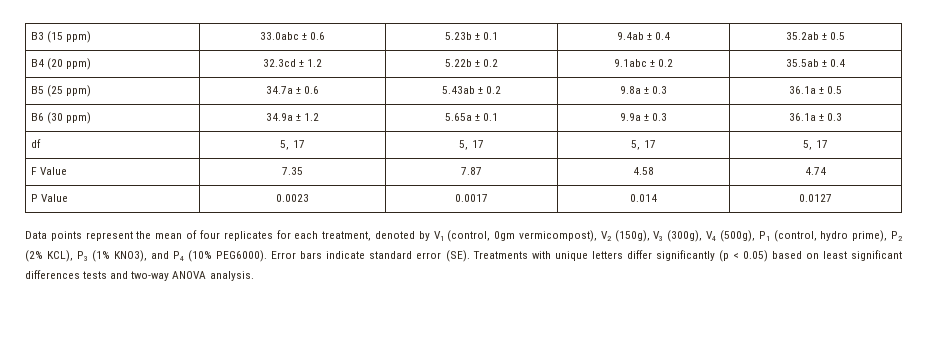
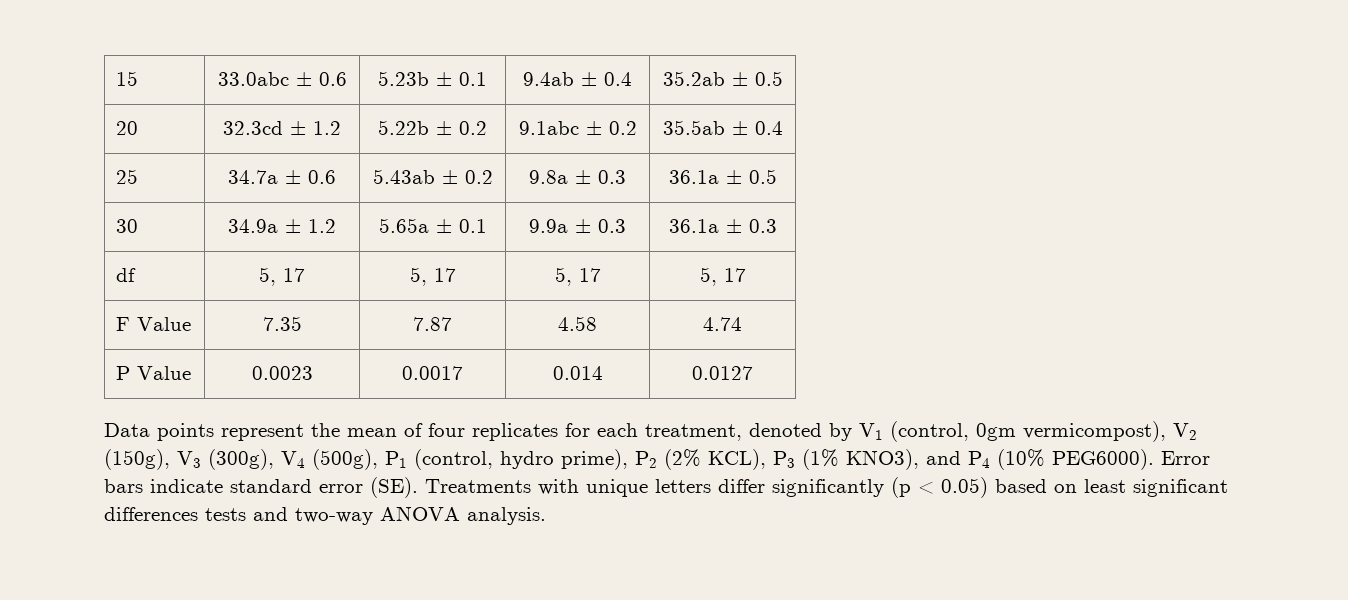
[31,31,92,43] B3 (15 ppm) -> [116,71,139,86] 15
[31,58,92,70] B4 (20 ppm) -> [116,121,139,135] 20
[31,85,92,97] B5 (25 ppm) -> [116,169,139,184] 25
[31,112,92,124] B6 (30 ppm) -> [116,219,139,233] 30

